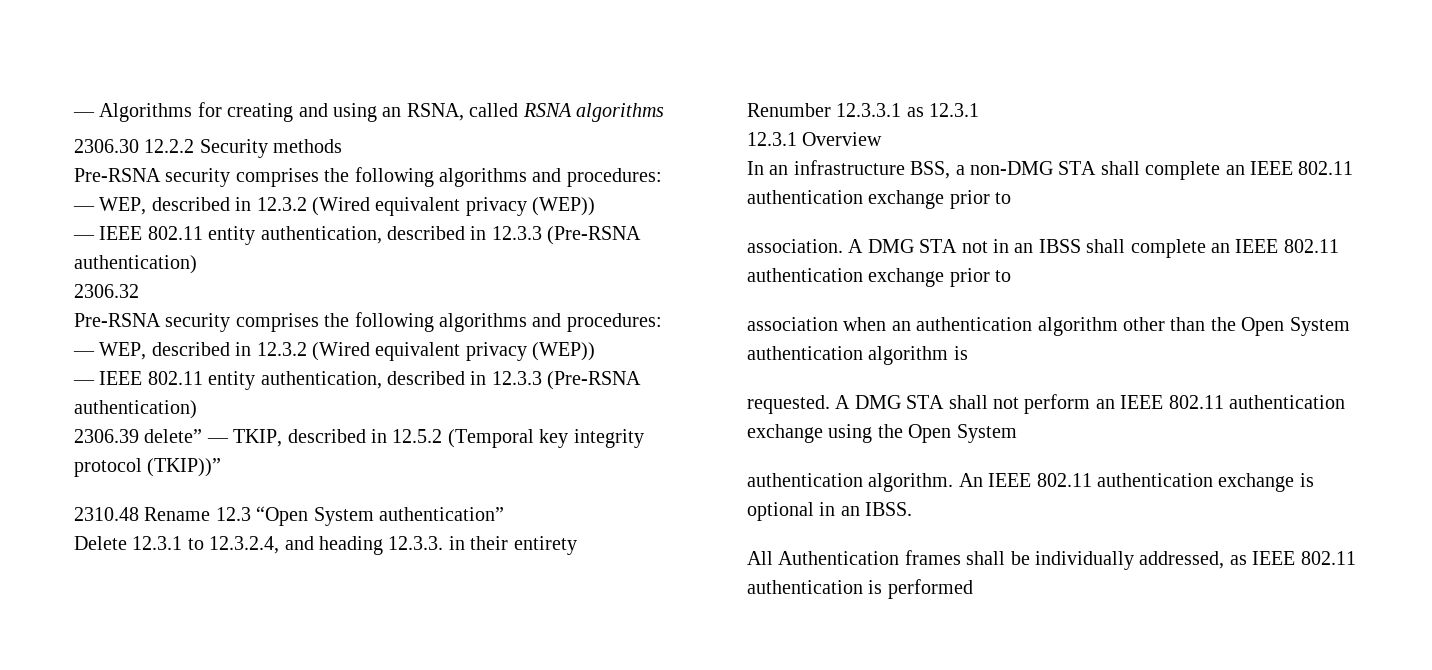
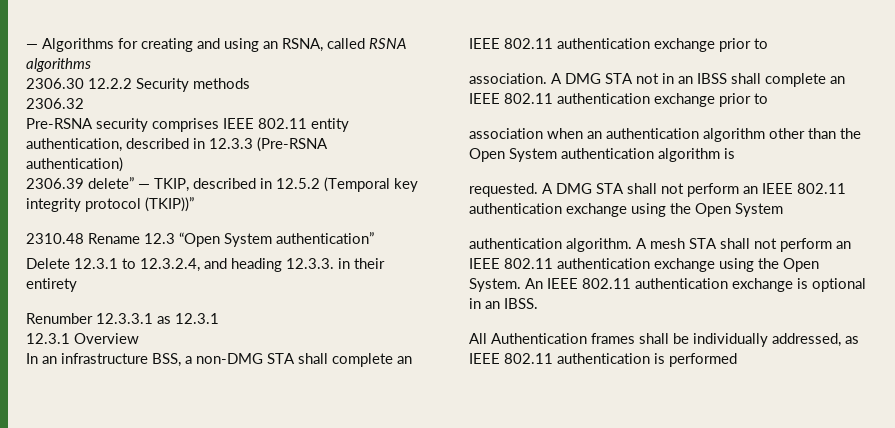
[74,167,662,187] [73,197,596,216] [73,226,642,245] [74,255,197,274] [74,284,139,298] [74,312,662,332] [73,342,596,361] [73,380,95,385] Pre-RSNA security comprises the following algorithms and procedures: // — WEP, described in 12.3.2 (Wired equivalent privacy (WEP)) // — IEEE 802.11 entity authentication, described in 12.3.3 (Pre-RSNA authentication) // 2306.32 // Pre-RSNA security comprises the following algorithms and procedures: // — WEP, described in 12.3.2 (Wired equivalent privacy (WEP)) // — -> [26,98,84,109] [26,118,219,132] 2306.32 // Pre-RSNA security comprises
(954, 482) none -> [636,238,851,252] [469,258,819,272] [469,278,521,292] A mesh STA shall not perform an IEEE 802.11 authentication exchange using the Open System.

